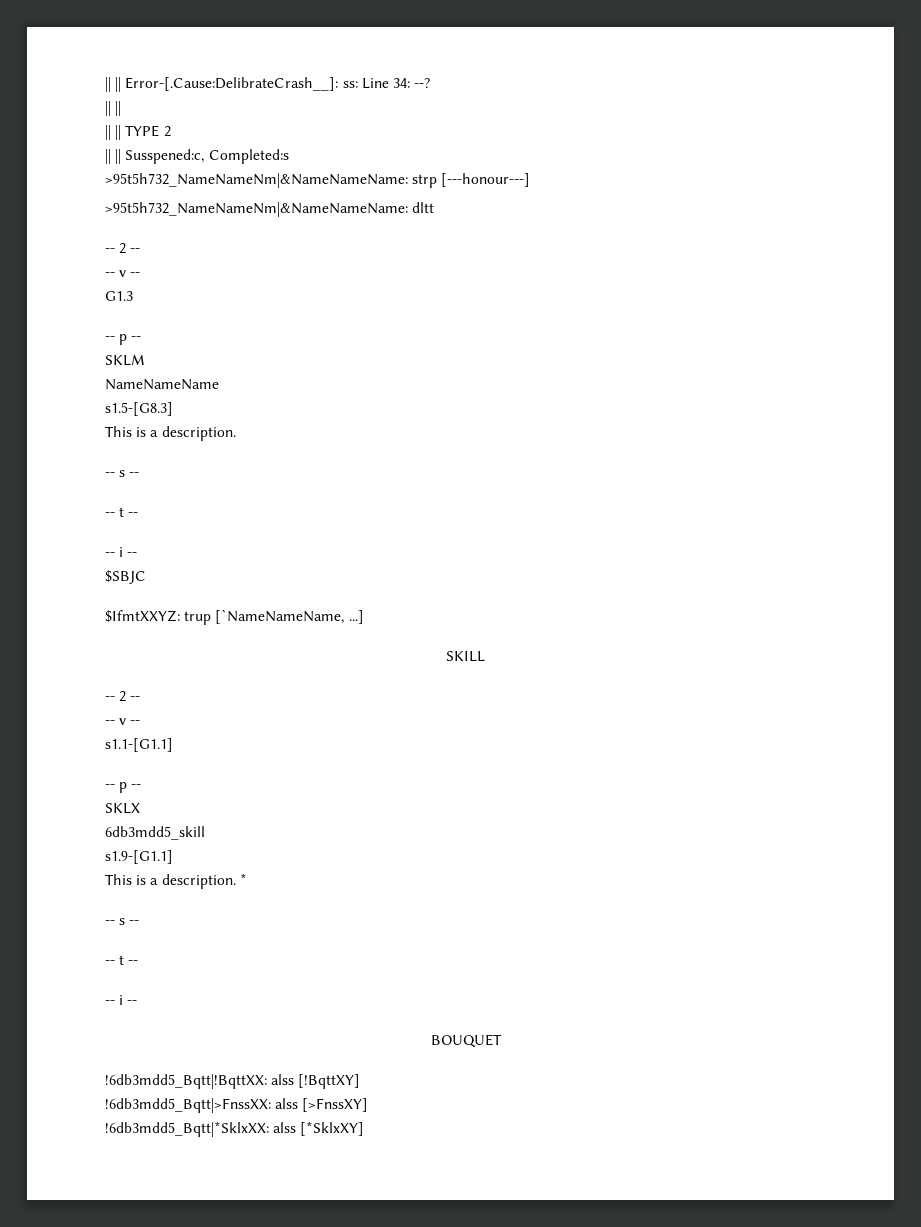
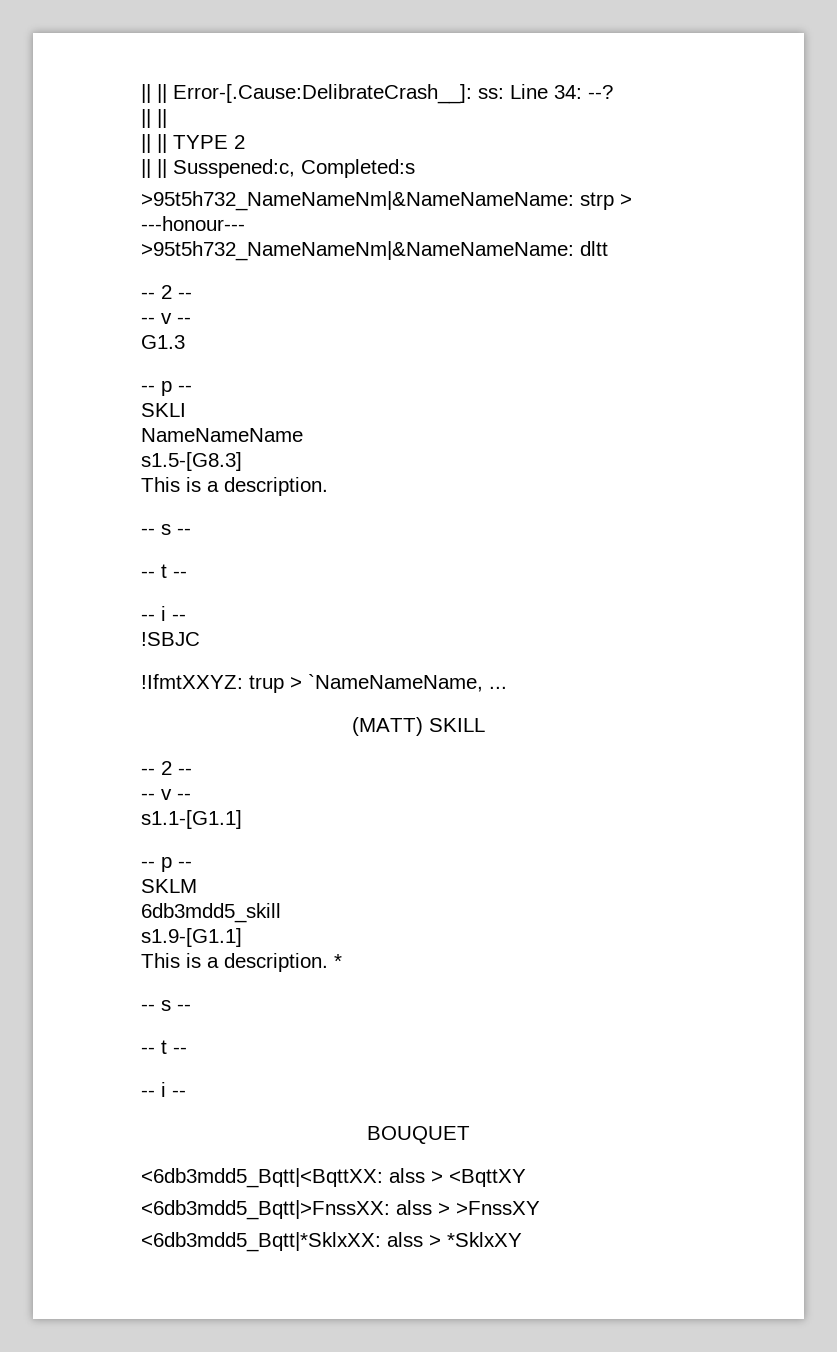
[441,173,531,187] [---honour---] -> [620,194,632,206] [141,216,245,231] > ---honour---
[105,354,145,366] SKLM -> [141,403,186,417] SKLI
[105,570,146,584] [105,609,364,625] $SBJC // $IfmtXXYZ: trup [`NameNameName, ...] // -> [141,632,200,646] [141,674,507,693] [352,717,423,736] !SBJC // !IfmtXXYZ: trup > `NameNameName, ... // (MATT)
[105,803,140,814] SKLX -> [141,879,197,893] SKLM
[105,1074,361,1089] [105,1098,369,1113] [105,1121,365,1137] !6db3mdd5_Bqtt|!BqttXX: alss [!BqttXY] // !6db3mdd5_Bqtt|>FnssXX: alss [>FnssXY] // !6db3mdd5_Bqtt|*SklxXX: alss [*SklxXY] -> [141,1168,526,1188] [141,1200,540,1220] [141,1232,522,1252] <6db3mdd5_Bqtt|<BqttXX: alss > <BqttXY // <6db3mdd5_Bqtt|>FnssXX: alss > >FnssXY // <6db3mdd5_Bqtt|*SklxXX: alss > *SklxXY

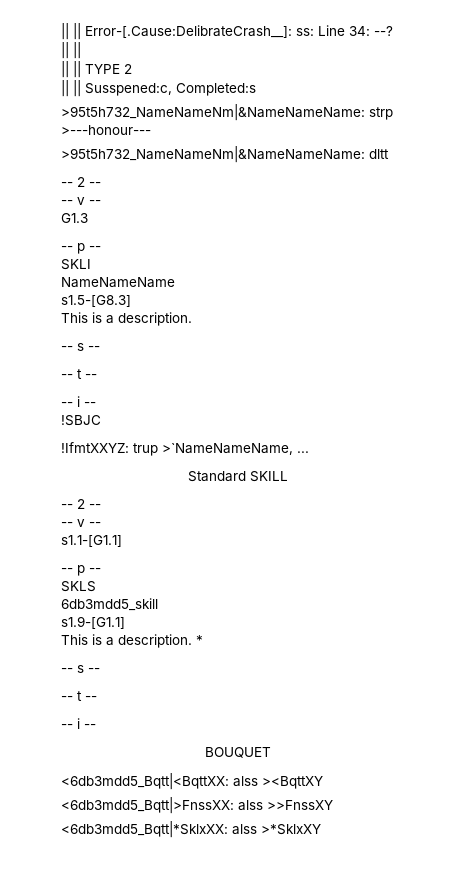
[620,194,632,206] [141,216,245,231] > ---honour--- -> [61,125,151,135] >---honour---
[290,674,483,692] > `NameNameName, -> [162,443,293,455] >`NameNameName,
[352,717,423,736] (MATT) -> [188,471,246,482] Standard
[141,879,197,893] SKLM -> [61,581,96,592] SKLS
[431,1169,526,1187] > <BqttXY -> [262,776,323,789] ><BqttXY
[438,1201,540,1215] > >FnssXY -> [267,800,333,810] >>FnssXY
[429,1232,522,1247] > *SklxXY -> [261,824,321,835] >*SklxXY

